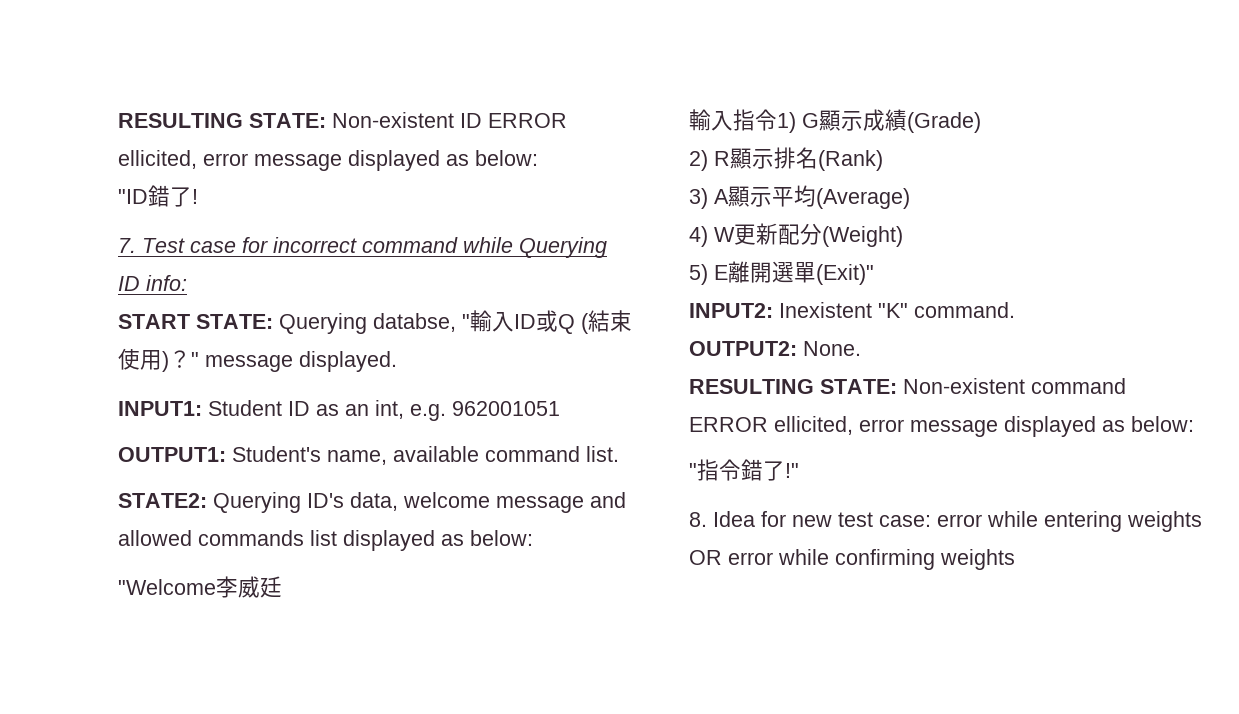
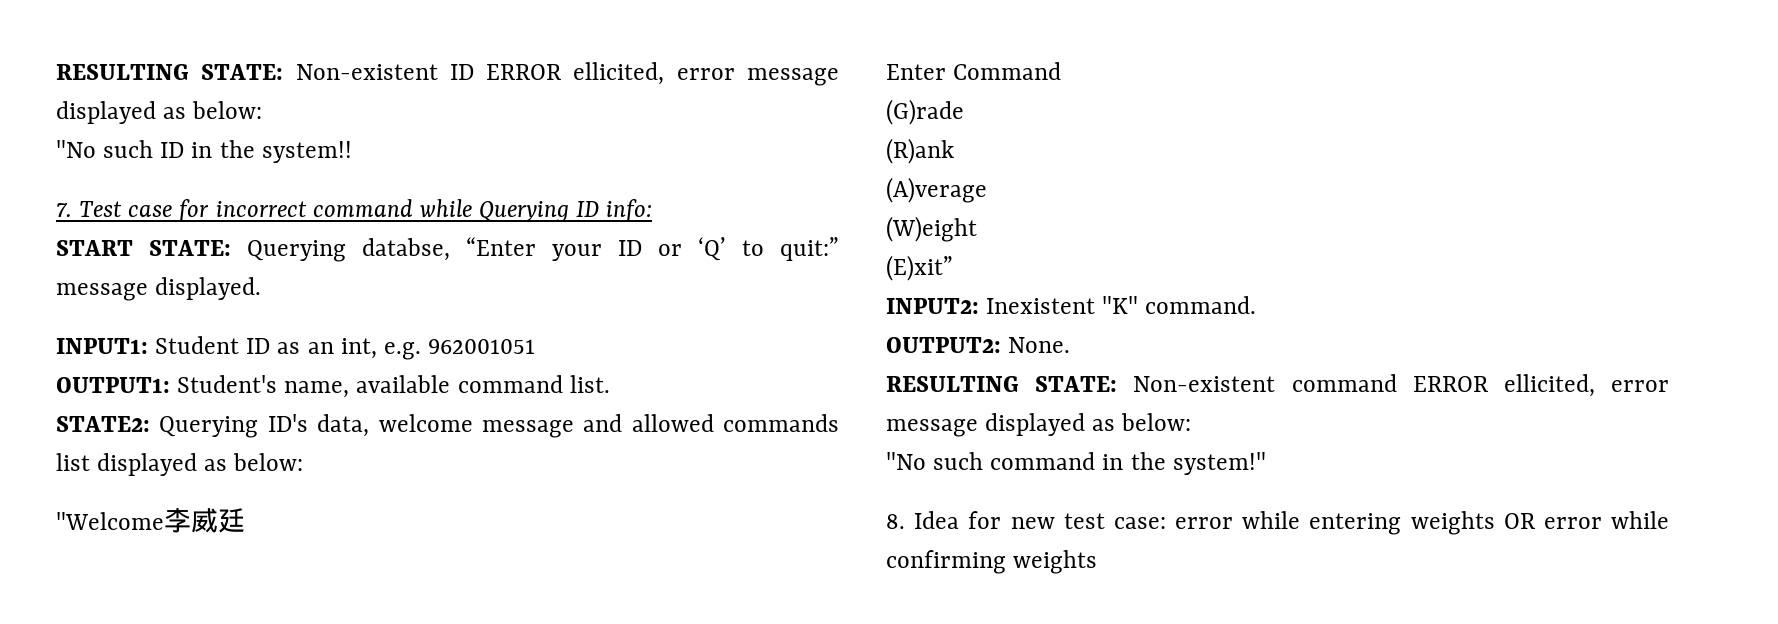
[118,185,198,207] "ID錯了! -> [56,140,352,163] "No such ID in the system!!
[462,310,632,334] [118,348,199,372] "輸入ID或Q (結束使用)？" -> [466,237,839,261] “Enter your ID or ‘Q’ to quit:”
[689,109,981,133] [689,147,883,171] [689,185,910,209] [689,223,903,247] [689,261,874,285] 輸入指令1) G顯示成績(Grade) // 2) R顯示排名(Rank) // 3) A顯示平均(Average) // 4) W更新配分(Weight) // 5) E離開選單(Exit)" -> [886,62,1062,80] [886,99,964,125] [886,138,954,164] [886,177,987,203] [886,216,977,242] [886,255,953,281] Enter Command // (G)rade // (R)ank // (A)verage // (W)eight // (E)xit”
[689,459,799,481] "指令錯了!" -> [886,452,1266,475] "No such command in the system!"

